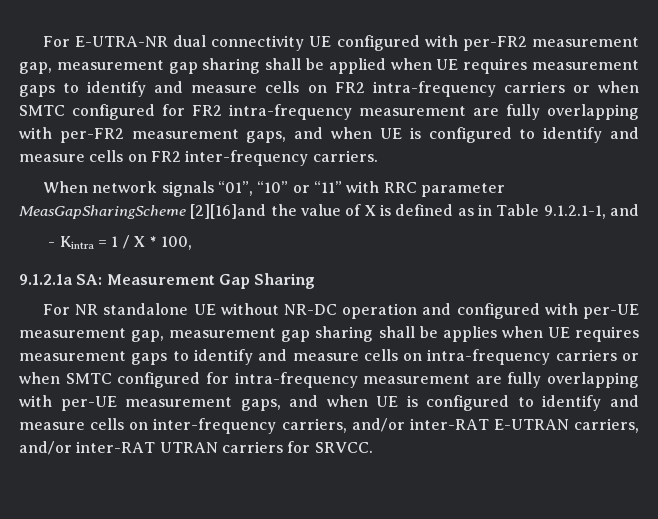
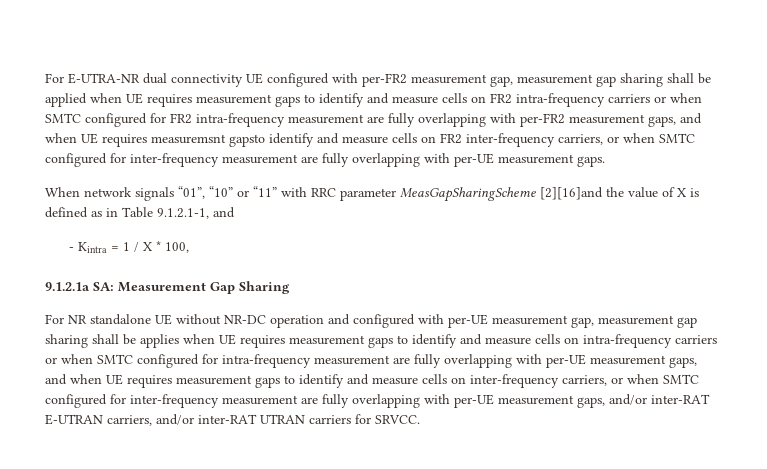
[409,127,536,143] is configured to -> [102,134,265,147] requires measuremsnt gapsto
[312,150,378,162] carriers. -> [558,133,695,145] [45,153,605,167] carriers, or when SMTC configured for inter-frequency measurement are fully overlapping with per-UE measurement gaps.
[406,395,510,411] is configured -> [127,375,280,388] requires measurement gaps
(347, 425) none -> [611,374,699,384] [45,394,605,408] or when SMTC configured for inter-frequency measurement are fully overlapping with per-UE measurement gaps,

